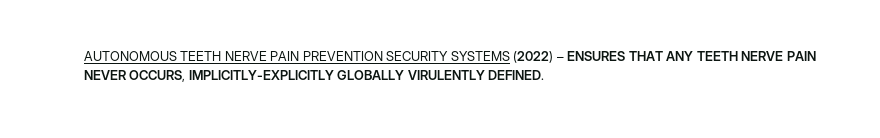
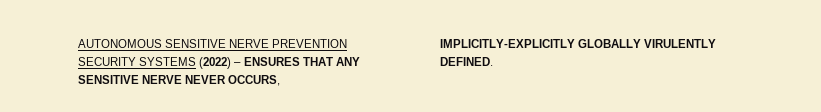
[180,51,300,61] TEETH NERVE PAIN -> [165,39,270,48] SENSITIVE NERVE
[696,51,816,61] TEETH NERVE PAIN -> [78,75,183,84] SENSITIVE NERVE

